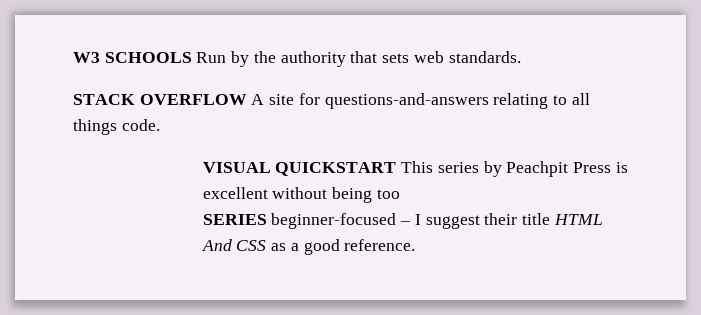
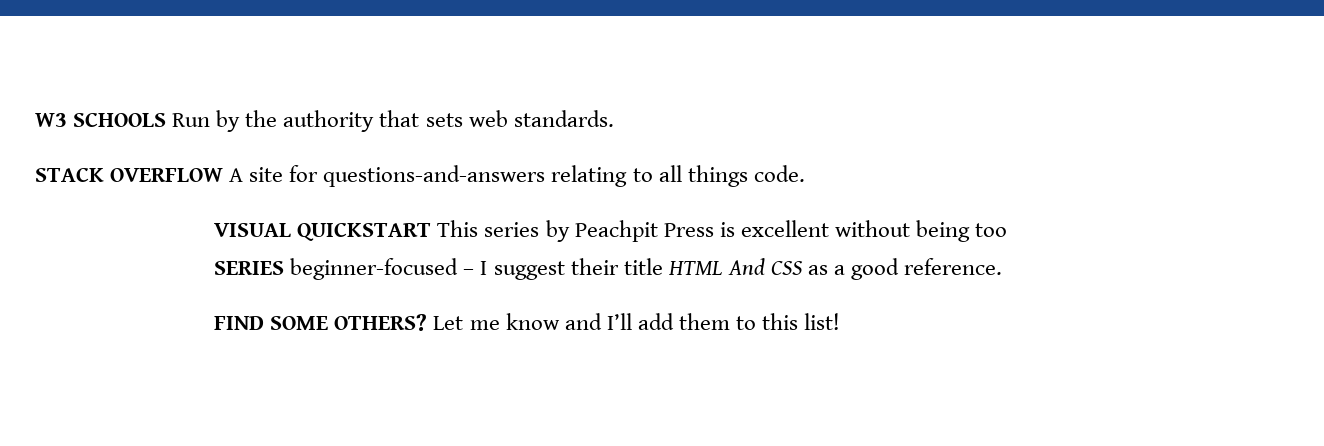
(416, 245) none -> [214,313,841,331] // FIND SOME OTHERS? Let me know and I’ll add them to this list!

